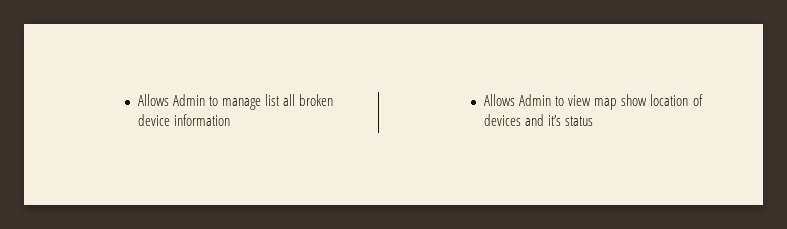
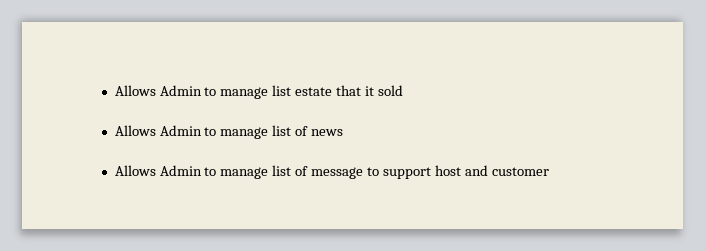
[138,94,334,110] [138,114,231,126] [484,94,703,110] [484,114,594,126] Allows Admin to manage list all broken device information // Allows Admin to view map show location of devices and it’s status -> [114,85,403,99] [114,125,344,139] [114,165,549,179] Allows Admin to manage list estate that it sold // Allows Admin to manage list of news // Allows Admin to manage list of message to support host and customer

